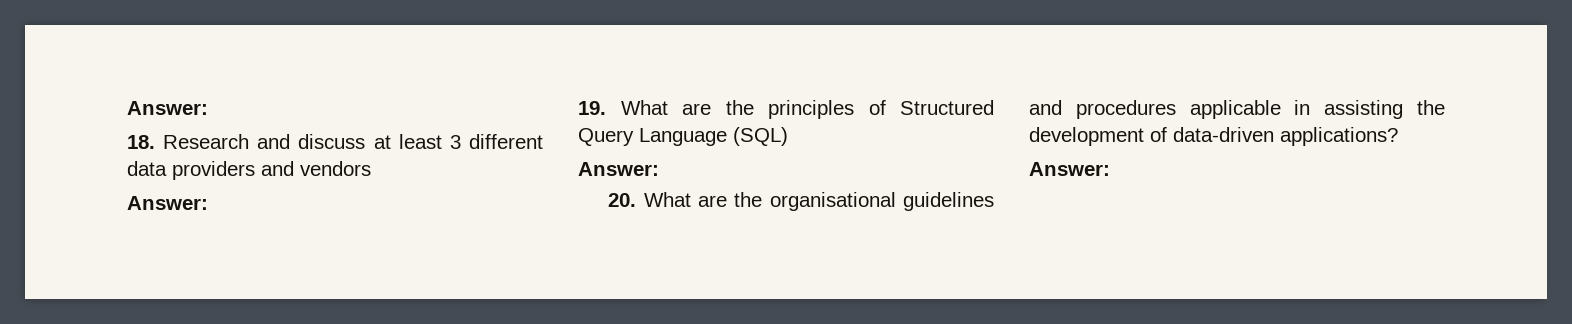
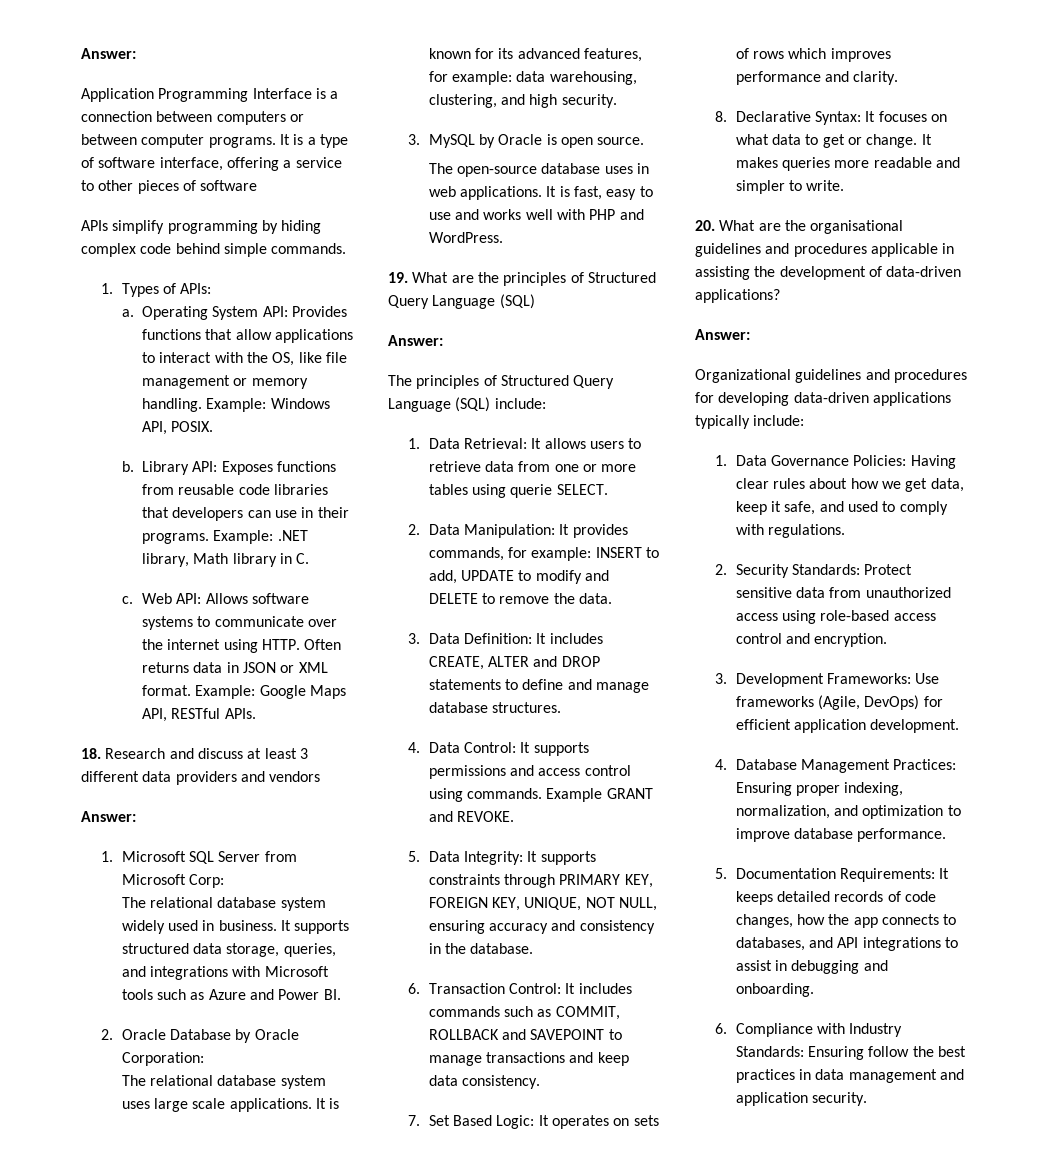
[127,101,208,115] Answer: -> [81,48,136,59] [81,88,339,102] [81,111,304,125] [81,134,348,148] [81,157,342,171] [81,180,258,194] [81,220,322,234] [81,243,347,257] [101,283,212,297] [121,306,347,320] [141,329,353,343] [141,352,347,366] [141,375,308,389] [141,398,330,412] [141,421,214,435] [121,461,336,475] [141,484,328,495] [141,507,349,521] [141,530,308,544] [141,553,310,567] [121,593,309,604] [141,616,337,630] [141,639,342,653] [141,662,328,673] [141,685,346,699] [141,708,256,722] Answer: // Application Programming Interface is a connection between computers or between computer programs. It is a type of software interface, offering a service to other pieces of software // APIs simplify programming by hiding complex code behind simple commands. // 1. Types of APIs: // a. Operating System API: Provides functions that allow applications to interact with the OS, like file management or memory handling. Example: Windows API, POSIX. // b. Library API: Exposes functions from reusable code libraries that developers can use in their programs. Example: .NET library, Math library in C. // c. Web API: Allows software systems to communicate over the internet using HTTP. Often returns data in JSON or XML format. Example: Google Maps API, RESTful APIs.
(208, 203) none -> [101,851,297,864] [121,874,224,888] [121,897,326,911] [121,920,350,934] [121,943,336,957] [121,966,329,980] [121,989,341,1000] [101,1029,299,1043] [121,1052,204,1066] [121,1075,326,1089] [121,1098,340,1112] [428,48,642,62] [428,71,637,85] [428,94,617,108] [408,134,645,148] [428,163,649,177] [428,186,653,200] [428,209,644,220] [428,232,503,243] // 1. Microsoft SQL Server from Microsoft Corp: // The relational database system widely used in business. It supports structured data storage, queries, and integrations with Microsoft tools such as Azure and Power BI. // 2. Oracle Database by Oracle Corporation: // The relational database system uses large scale applications. It is known for its advanced features, for example: data warehousing, clustering, and high security. // 3. MySQL by Oracle is open source. // The open-source database uses in web applications. It is fast, easy to use and works well with PHP and WordPress.
(659, 169) none -> [388,375,615,389] [388,397,546,412] [408,438,642,449] [428,461,637,472] [428,484,608,498] [408,524,628,538] [428,547,659,561] [428,570,609,584] [428,593,612,604] [408,633,603,644] [428,656,600,670] [428,679,649,693] [428,702,561,713] [408,742,589,756] [428,765,631,779] [428,788,653,802] [428,811,514,822] [408,851,596,865] [428,874,653,888] [428,897,657,911] [428,920,655,934] [428,943,534,954] [408,983,632,994] [428,1006,620,1020] [428,1029,622,1040] [428,1052,629,1066] [428,1075,540,1089] [408,1115,659,1129] [735,48,891,62] [735,71,899,85] [715,111,947,125] [735,134,932,148] [735,157,960,171] [735,180,845,194] // The principles of Structured Query Language (SQL) include: // 1. Data Retrieval: It allows users to retrieve data from one or more tables using querie SELECT. // 2. Data Manipulation: It provides commands, for example: INSERT to add, UPDATE to modify and DELETE to remove the data. // 3. Data Definition: It includes CREATE, ALTER and DROP statements to define and manage database structures. // 4. Data Control: It supports permissions and access control using commands. Example GRANT and REVOKE. // 5. Data Integrity: It supports constraints through PRIMARY KEY, FOREIGN KEY, UNIQUE, NOT NULL, ensuring accuracy and consistency in the database. // 6. Transaction Control: It includes commands such as COMMIT, ROLLBACK and SAVEPOINT to manage transactions and keep data consistency. // 7. Set Based Logic: It operates on sets of rows which improves performance and clarity. // 8. Declarative Syntax: It focuses on what data to get or change. It makes queries more readable and simpler to write.
(1110, 169) none -> [695,369,967,383] [695,392,951,406] [695,415,805,429] [715,455,956,469] [735,478,964,492] [735,501,948,515] [735,524,845,538] [715,564,913,578] [735,587,951,598] [735,610,936,624] [735,633,888,647] [715,673,940,687] [735,695,943,710] [735,719,960,733] [715,759,957,773] [735,782,904,796] [735,805,961,819] [735,828,947,842] [715,868,950,882] [735,891,936,905] [735,914,957,928] [735,937,958,951] [735,960,888,974] [735,983,814,997] [715,1023,903,1037] [735,1046,966,1060] [735,1069,964,1083] [735,1092,867,1106] // Organizational guidelines and procedures for developing data-driven applications typically include: // 1. Data Governance Policies: Having clear rules about how we get data, keep it safe, and used to comply with regulations. // 2. Security Standards: Protect sensitive data from unauthorized access using role-based access control and encryption. // 3. Development Frameworks: Use frameworks (Agile, DevOps) for efficient application development. // 4. Database Management Practices: Ensuring proper indexing, normalization, and optimization to improve database performance. // 5. Documentation Requirements: It keeps detailed records of code changes, how the app connects to databases, and API integrations to assist in debugging and onboarding. // 6. Compliance with Industry Standards: Ensuring follow the best practices in data management and application security.

